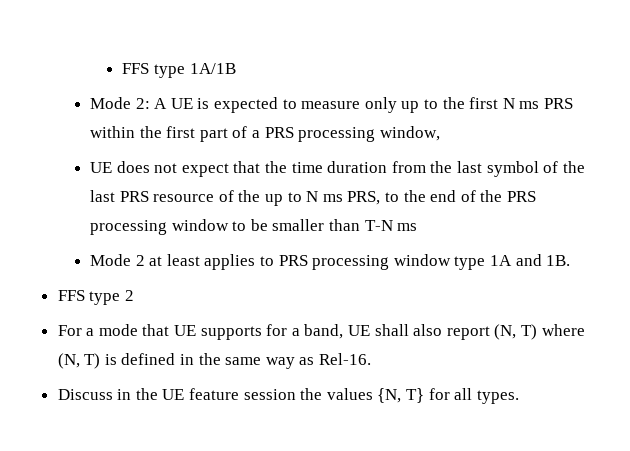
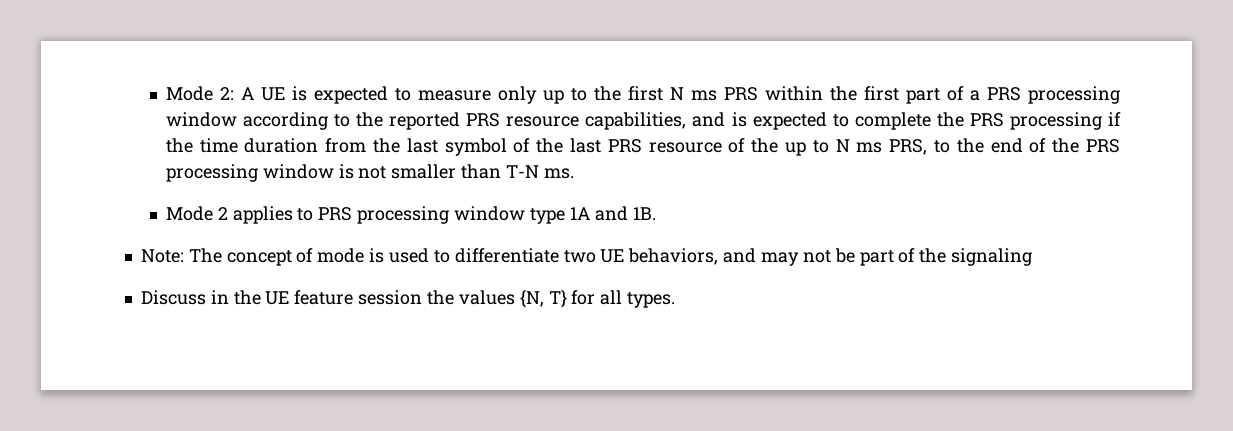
[122,63,236,78] FFS type 1A/1B // -> (165, 93) none
[379,126,440,141] [90,161,261,177] window, // UE does not expect that -> [165,112,1122,130] window according to the reported PRS resource capabilities, and is expected to complete the PRS processing if
[232,219,268,231] to be -> [338,164,387,179] is not
[397,223,418,231] ms -> [543,168,574,179] ms.
[149,254,200,266] at least -> (228, 213) none
[57,290,134,305] [57,324,585,340] [57,353,372,369] FFS type 2 // For a mode that UE supports for a band, UE shall also report (N, T) where (N, T) is defined in the same way as Rel-16. -> [140,248,1033,266] Note: The concept of mode is used to differentiate two UE behaviors, and may not be part of the signaling

